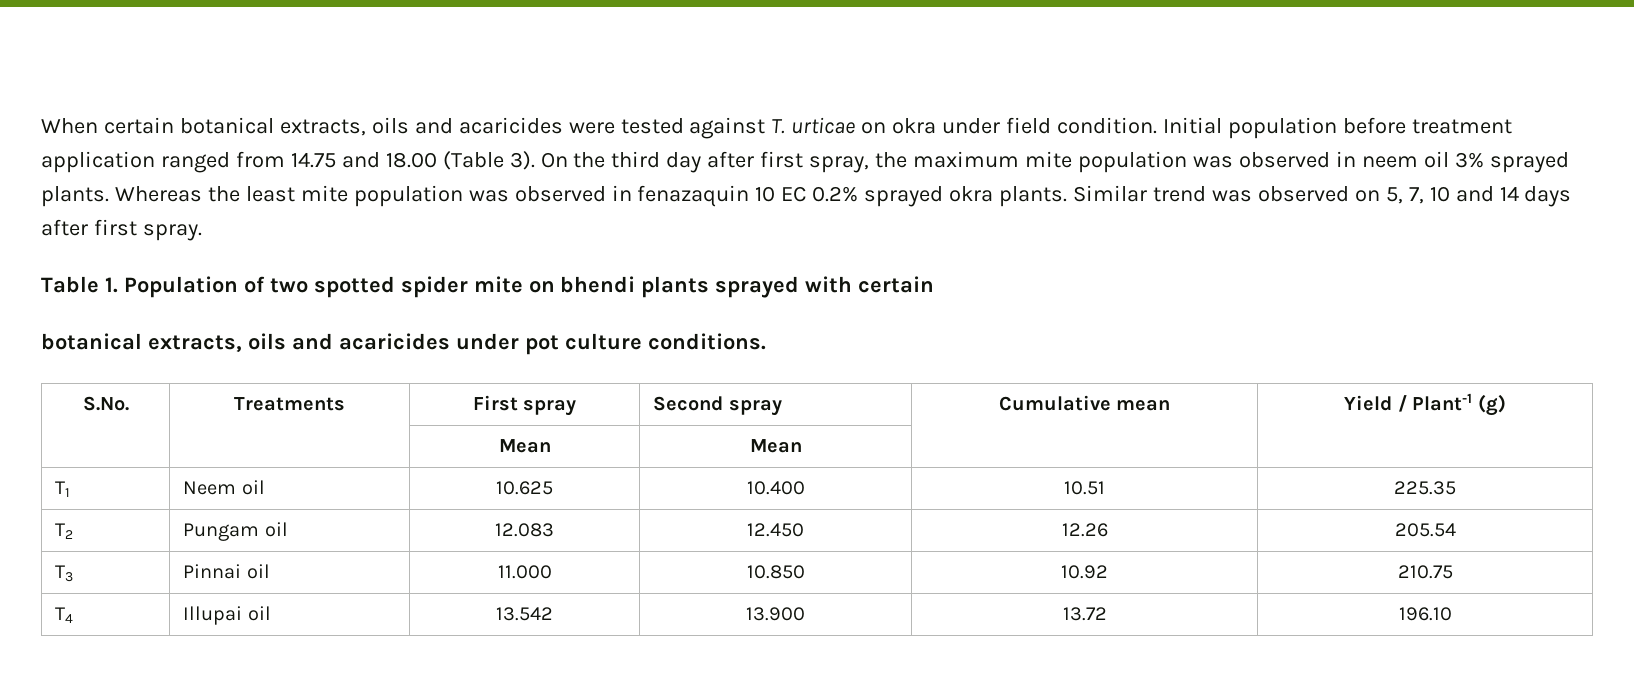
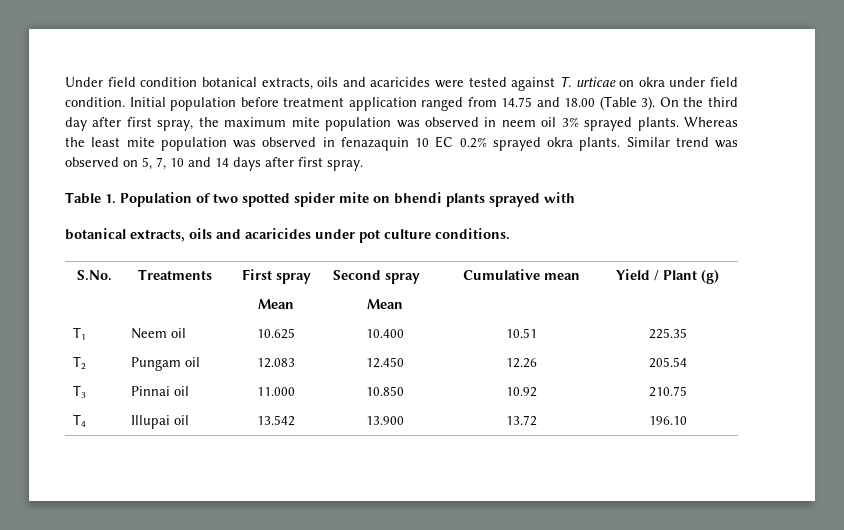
[41,117,174,134] When certain -> [65,77,198,87] Under field condition
[858,276,935,293] certain -> (575, 197) none
[1412,393,1473,411] Plant-1 -> [663,270,697,280] Plant

